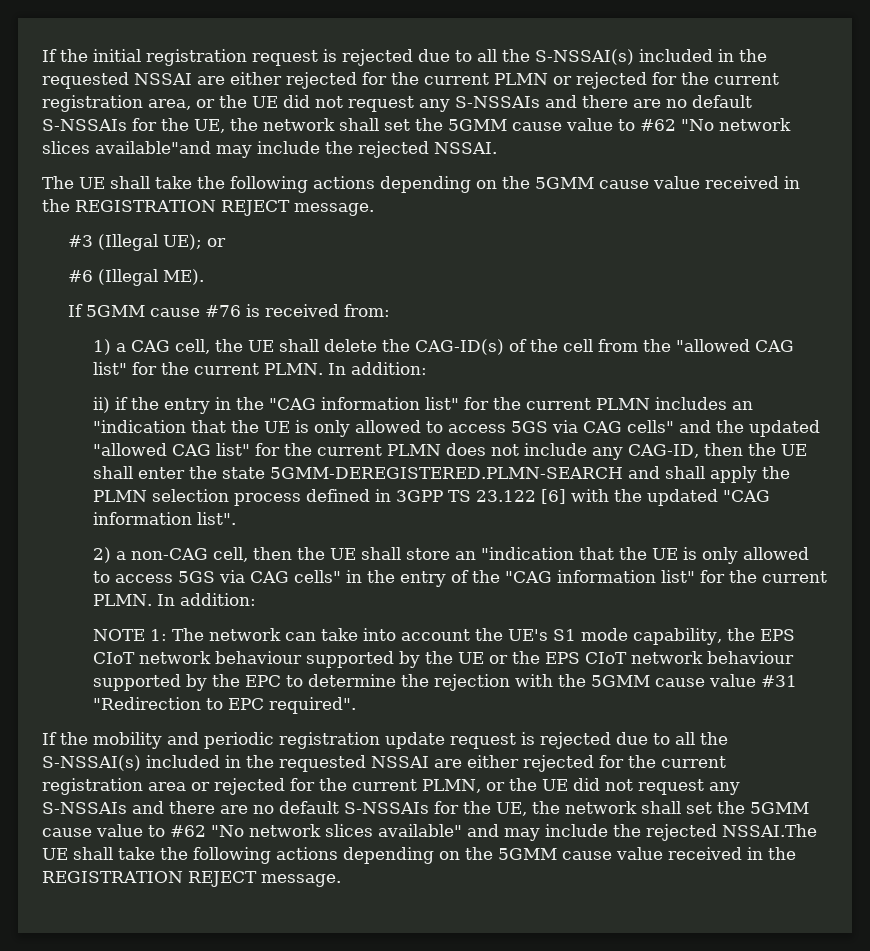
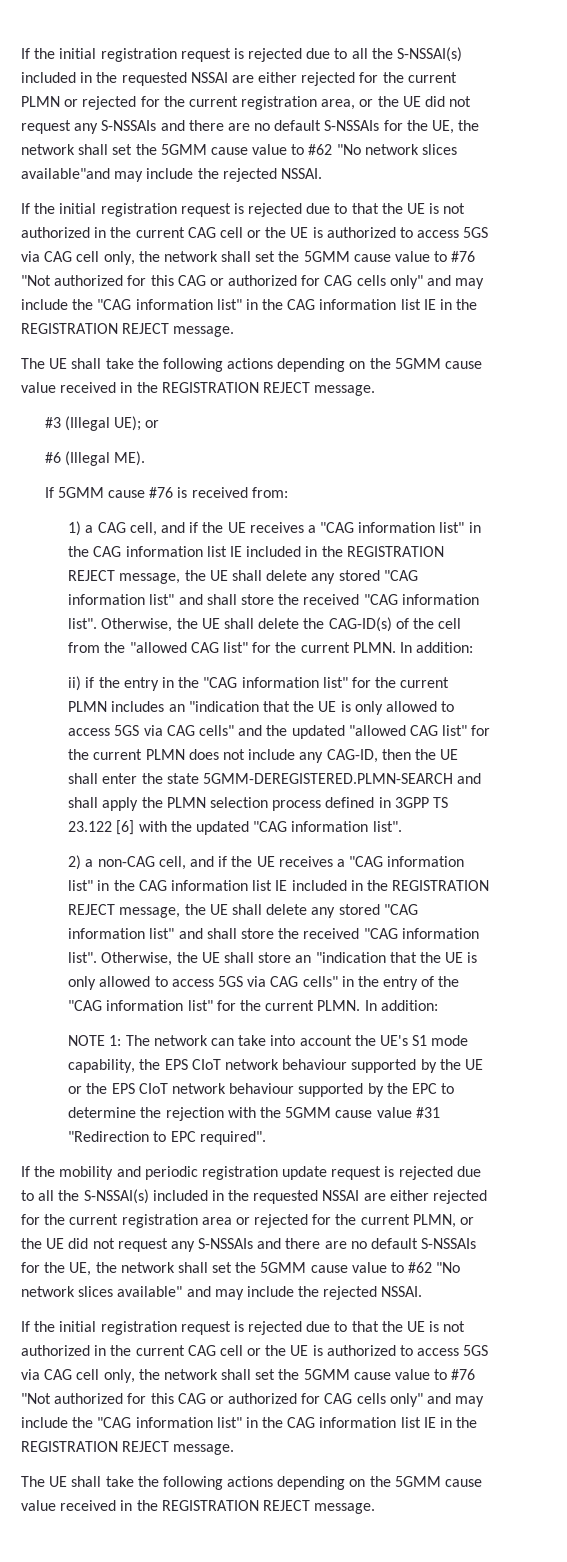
(497, 148) none -> [21,203,466,217] [21,227,489,238] [21,251,476,265] [21,275,485,289] [21,299,478,310] [21,323,235,337] // If the initial registration request is rejected due to that the UE is not authorized in the current CAG cell or the UE is authorized to access 5GS via CAG cell only, the network shall set the 5GMM cause value to #76 "Not authorized for this CAG or authorized for CAG cells only" and may include the "CAG information list" in the CAG information list IE in the REGISTRATION REJECT message.
(211, 346) none -> [160,522,481,533] [68,546,444,557] [68,570,418,584] [68,594,479,605] [68,618,173,632] and if the UE receives a "CAG information list" in the CAG information list IE included in the REGISTRATION REJECT message, the UE shall delete any stored "CAG information list" and shall store the received "CAG information list". Otherwise,
[253,547,293,560] then -> [189,856,465,867] [68,880,490,891] [68,904,418,918] [68,928,479,939] [68,952,173,966] and if the UE receives a "CAG information list" in the CAG information list IE included in the REGISTRATION REJECT message, the UE shall delete any stored "CAG information list" and shall store the received "CAG information list". Otherwise,
[722,824,817,837] NSSAI.The -> [381,1286,423,1297] [21,1321,466,1335] [21,1345,489,1356] [21,1369,476,1383] [21,1393,485,1407] [21,1417,478,1428] [21,1441,235,1455] [21,1476,45,1487] NSSAI. // If the initial registration request is rejected due to that the UE is not authorized in the current CAG cell or the UE is authorized to access 5GS via CAG cell only, the network shall set the 5GMM cause value to #76 "Not authorized for this CAG or authorized for CAG cells only" and may include the "CAG information list" in the CAG information list IE in the REGISTRATION REJECT message. // The

